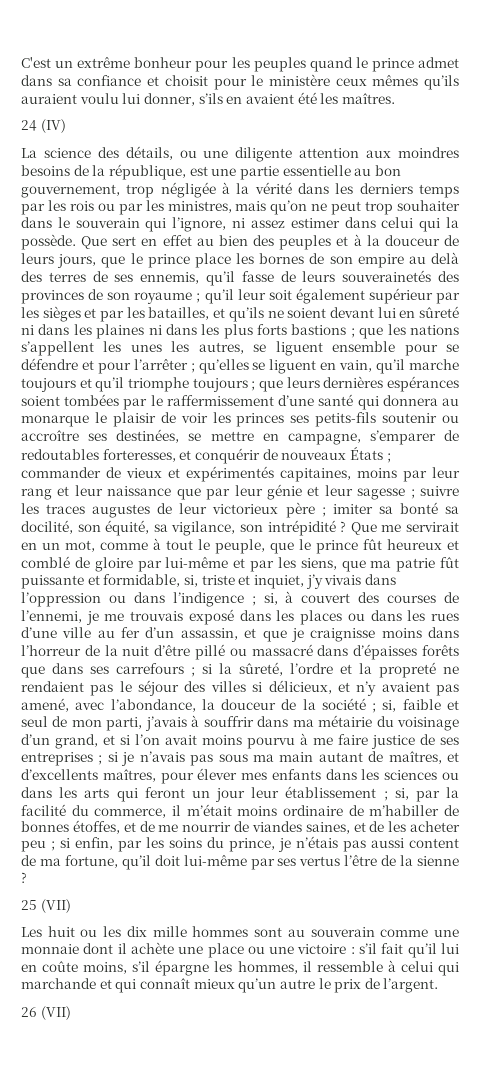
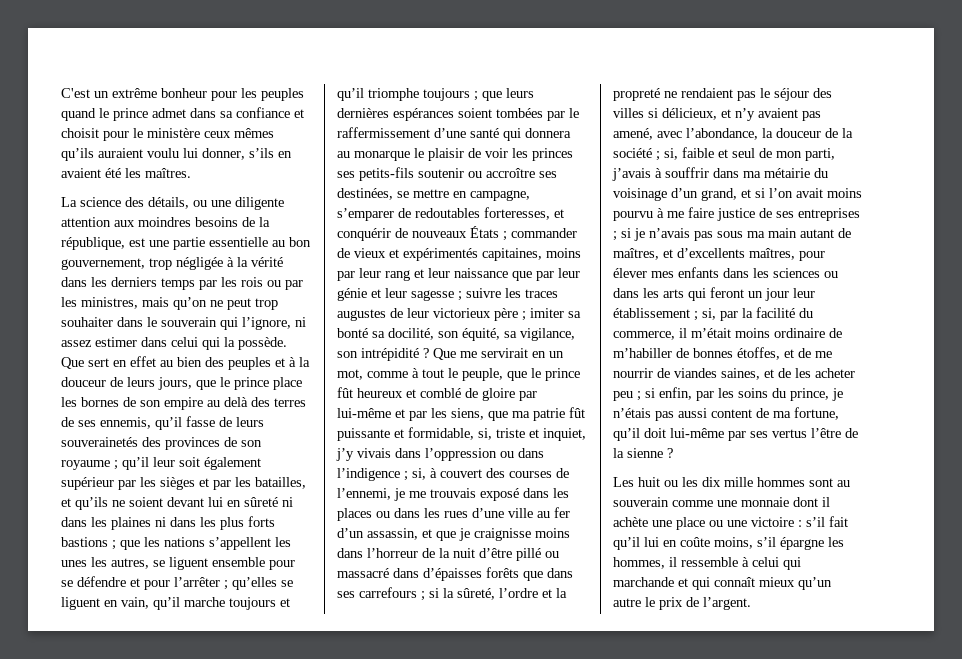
[21,119,66,133] // 24 (IV) -> (191, 173) none
[21,899,71,913] // 25 (VII) -> (673, 453) none
[21,1006,71,1020] // 26 (VII) -> (751, 603) none

